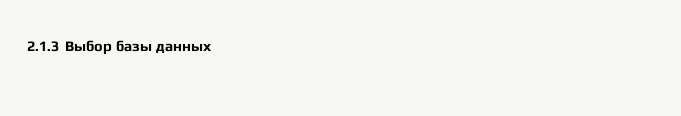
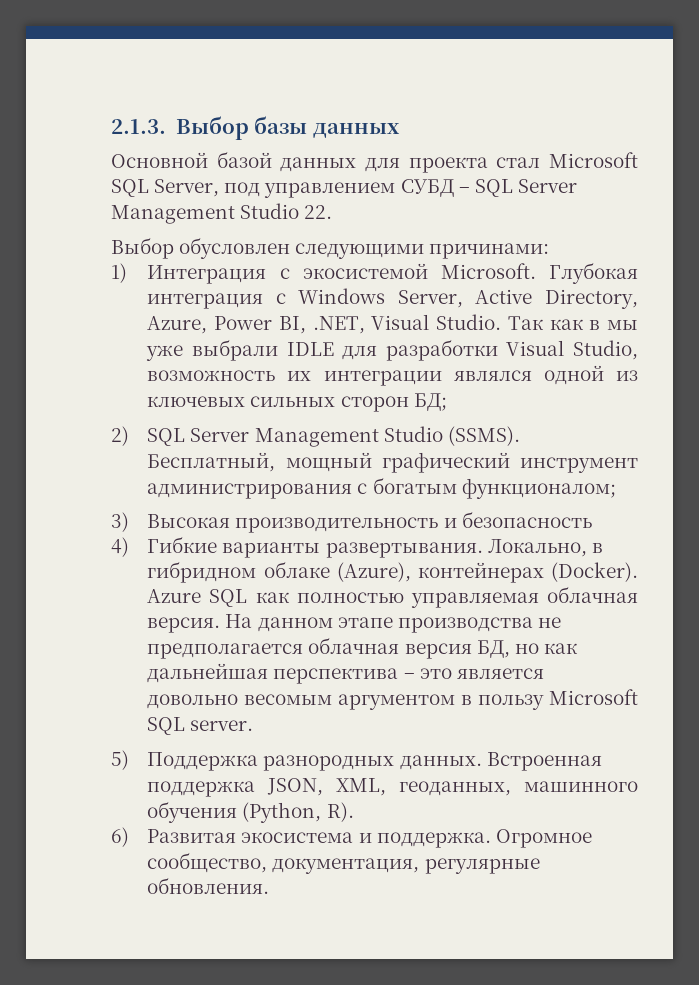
[27,41,59,52] 2.1.3 -> [111,119,166,134] 2.1.3.
(213, 48) none -> [111,151,639,173] [111,179,577,198] [111,203,333,224] [111,237,550,259] [111,262,639,284] [147,288,638,309] [147,314,639,334] [146,339,639,361] [147,365,638,386] [147,393,447,412] [111,426,520,447] [147,452,638,473] [147,477,616,499] [111,511,592,533] [111,536,603,558] [147,561,639,583] [147,586,639,608] [147,614,561,633] [147,637,578,659] [147,663,544,684] [147,689,639,710] [147,717,254,735] [111,750,602,771] [147,778,639,797] [147,801,354,823] [111,827,592,848] [147,852,540,874] [147,877,270,894] // Основной базой данных для проекта стал Microsoft SQL Server, под управлением СУБД – SQL Server Management Studio 22. // Выбор обусловлен следующими причинами: // 1) Интеграция с экосистемой Microsoft. Глубокая интеграция с Windows Server, Active Directory, Azure, Power BI, .NET, Visual Studio. Так как в мы уже выбрали IDLE для разработки Visual Studio, возможность их интеграции являлся одной из ключевых сильных сторон БД; // 2) SQL Server Management Studio (SSMS). Бесплатный, мощный графический инструмент администрирования с богатым функционалом; // 3) Высокая производительность и безопасность // 4) Гибкие варианты развертывания. Локально, в гибридном облаке (Azure), контейнерах (Docker). Azure SQL как полностью управляемая облачная версия. На данном этапе производства не предполагается облачная версия БД, но как дальнейшая перспектива – это является довольно весомым аргументом в пользу Microsoft SQL server. // 5) Поддержка разнородных данных. Встроенная поддержка JSON, XML, геоданных, машинного обучения (Python, R). // 6) Развитая экосистема и поддержка. Огромное сообщество, документация, регулярные обновления.

